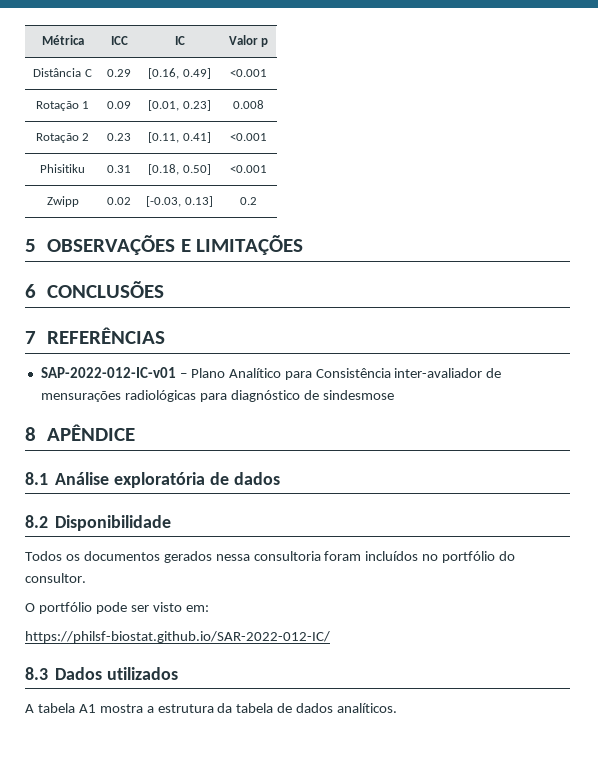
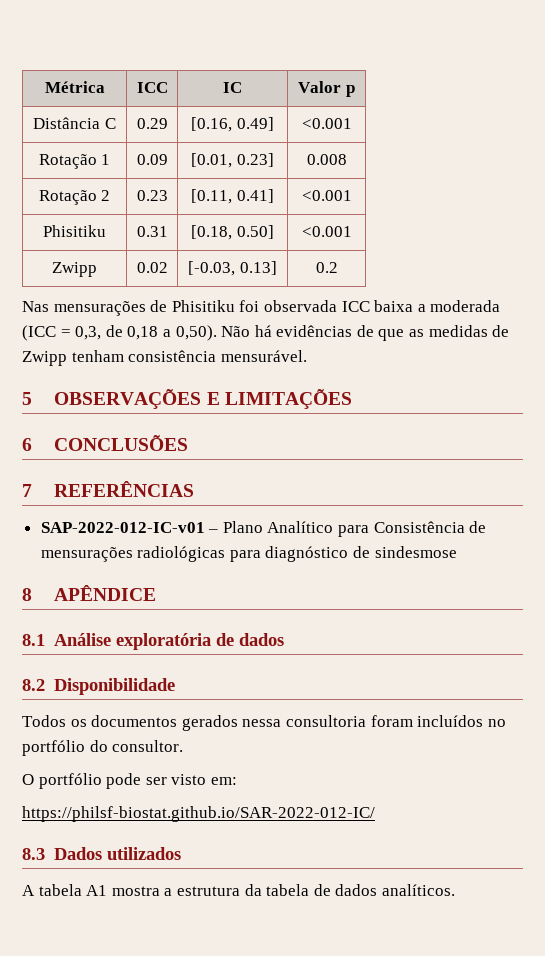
(257, 201) none -> [22,300,501,316] [22,325,510,341] [22,350,307,366] // Nas mensurações de Phisitiku foi observada ICC baixa a moderada (ICC = 0,3, de 0,18 a 0,50). Não há evidências de que as medidas de Zwipp tenham consistência mensurável.
[394,368,483,378] inter-avaliador -> (465, 527) none

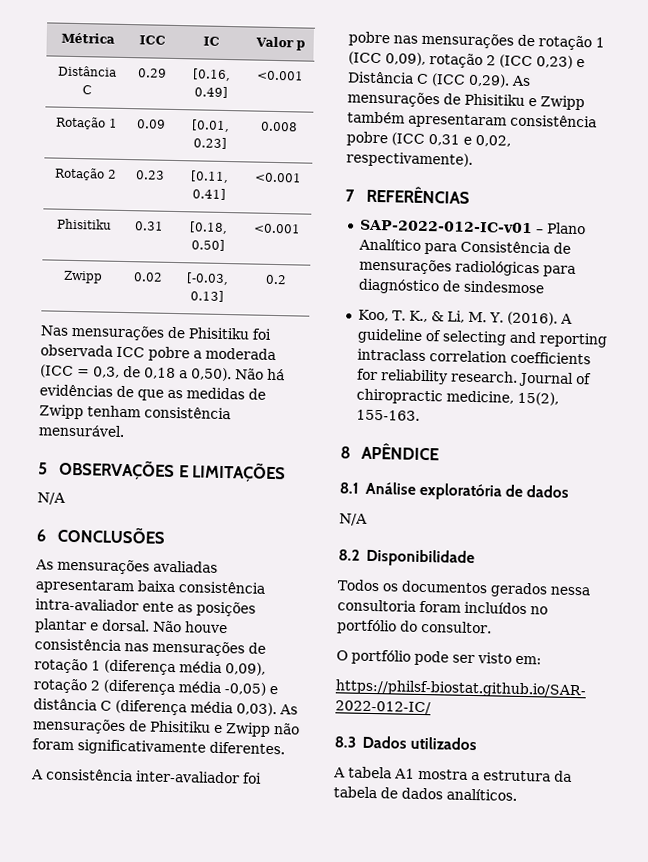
[374,300,414,312] baixa -> [148,346,190,362] pobre
(352, 399) none -> [37,492,66,505] // N/A
(189, 443) none -> [35,558,218,575] [35,579,265,595] [35,598,256,617] [34,618,228,634] [34,638,266,657] [34,658,266,676] [33,678,278,696] [33,698,298,717] [32,718,300,737] [32,738,285,756] [31,768,262,784] [348,31,605,51] [348,51,585,69] [347,71,531,88] [347,91,585,111] [347,111,597,129] [346,131,511,147] [346,151,473,168] // As mensurações avaliadas apresentaram baixa consistência intra-avaliador ente as posições plantar e dorsal. Não houve consistência nas mensurações de rotação 1 (diferença média 0,09), rotação 2 (diferença média -0,05) e distância C (diferença média 0,03). As mensurações de Phisitiku e Zwipp não foram significativamente diferentes. // A consistência inter-avaliador foi pobre nas mensurações de rotação 1 (ICC 0,09), rotação 2 (ICC 0,23) e Distância C (ICC 0,29). As mensurações de Phisitiku e Zwipp também apresentaram consistência pobre (ICC 0,31 e 0,02, respectivamente).
(457, 552) none -> [357,309,573,326] [356,328,607,348] [356,348,591,365] [356,368,592,387] [355,388,559,406] [355,409,420,421] // Koo, T. K., & Li, M. Y. (2016). A guideline of selecting and reporting intraclass correlation coefficients for reliability research. Journal of chiropractic medicine, 15(2), 155-163.
(285, 639) none -> [339,513,368,526] // N/A

